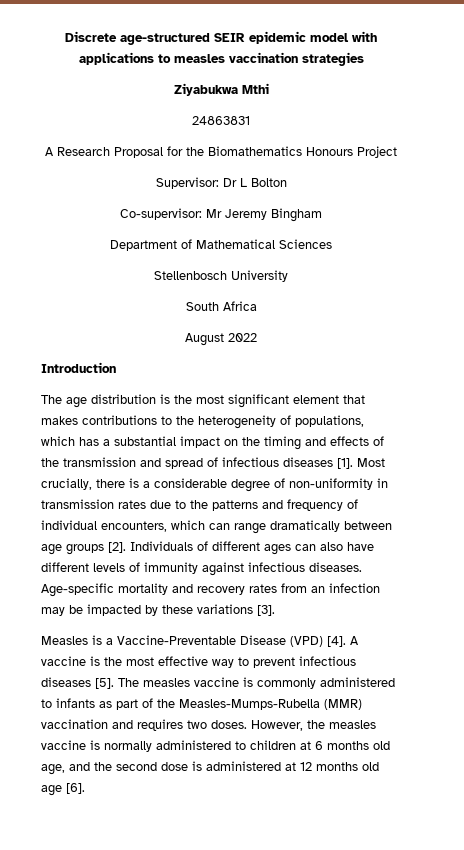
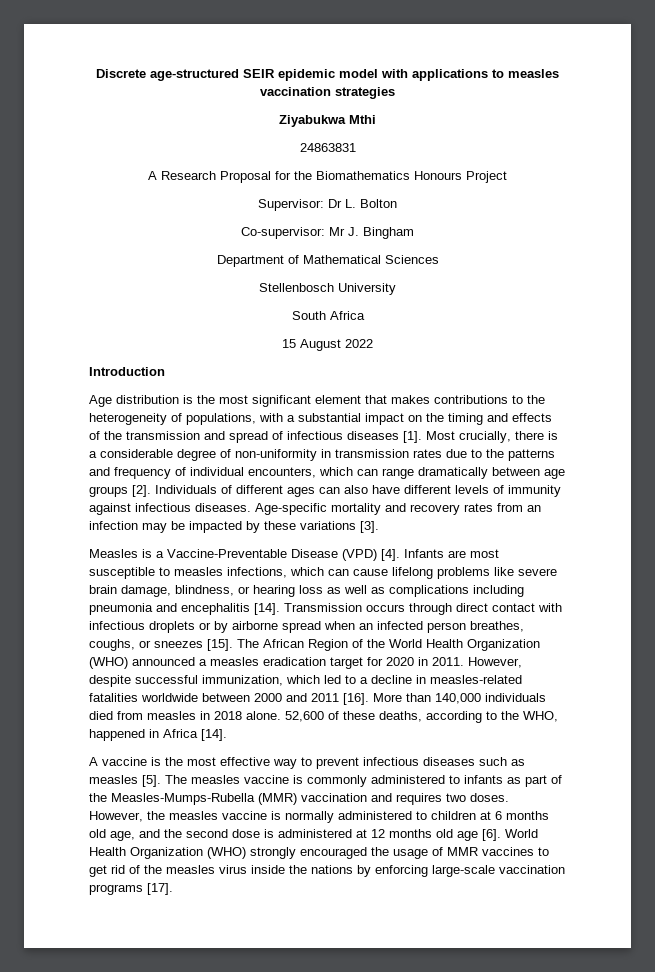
[239,178,247,187] L -> [345,199,356,208] L.
[225,209,267,220] Jeremy -> [348,227,359,236] J.
(257, 306) none -> [282,339,296,348] 15
[41,395,87,408] The age -> [89,395,112,407] Age
[41,436,99,446] which has -> [259,413,283,422] with
(346, 641) none -> [404,549,499,558] [89,567,557,579] [89,585,524,597] [89,603,562,615] [89,621,524,633] [89,639,540,651] [89,657,522,669] [89,675,522,687] [89,693,546,705] [89,711,558,723] [89,729,227,741] Infants are most susceptible to measles infections, which can cause lifelong problems like severe brain damage, blindness, or hearing loss as well as complications including pneumonia and encephalitis [14]. Transmission occurs through direct contact with infectious droplets or by airborne spread when an infected person breathes, coughs, or sneezes [15]. The African Region of the World Health Organization (WHO) announced a measles eradication target for 2020 in 2011. However, despite successful immunization, which led to a decline in measles-related fatalities worldwide between 2000 and 2011 [16]. More than 140,000 individuals died from measles in 2018 alone. 52,600 of these deaths, according to the WHO, happened in Africa [14]. //
(91, 682) none -> [479,757,525,766] [89,775,138,784] such as measles
(85, 788) none -> [505,829,538,838] [89,847,549,859] [89,865,565,877] [89,883,173,895] World Health Organization (WHO) strongly encouraged the usage of MMR vaccines to get rid of the measles virus inside the nations by enforcing large-scale vaccination programs [17].

